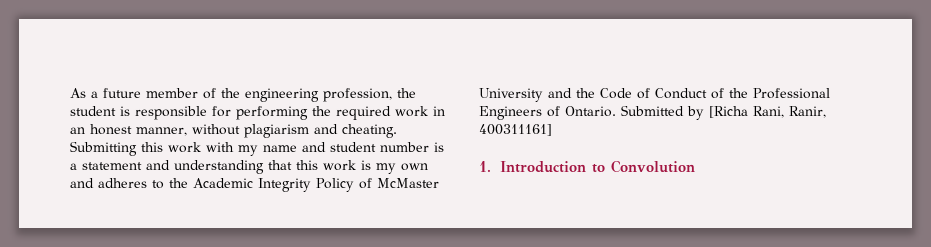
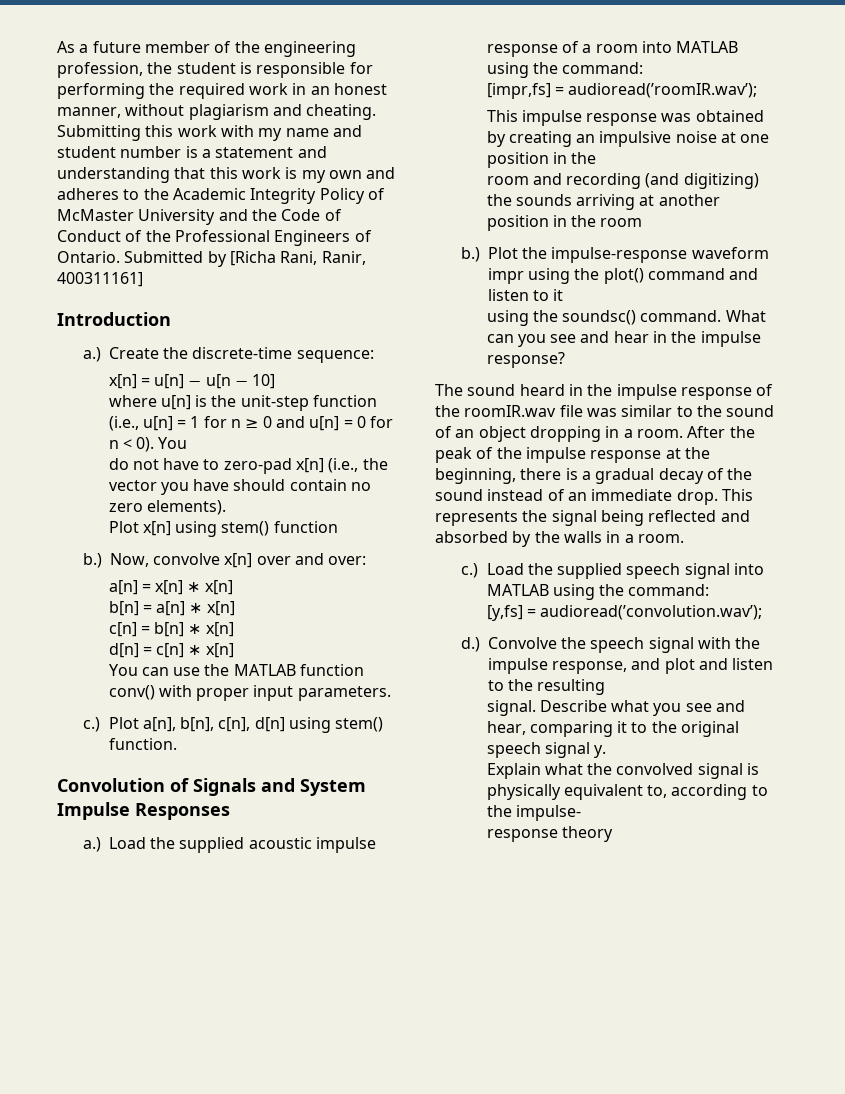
[479,160,695,173] 1. Introduction to Convolution -> [57,312,171,326] [82,347,374,363] [108,374,276,389] [108,395,378,411] [108,416,394,431] [108,437,188,452] [108,458,388,474] [108,479,372,495] [108,500,226,515] [108,521,338,537] [82,553,367,568] [108,580,233,595] [108,601,235,616] [108,622,234,637] [108,643,234,658] [108,664,365,676] [108,685,391,701] [82,717,384,733] [108,738,177,750] [57,778,366,796] [57,802,230,820] [82,837,377,853] [486,41,739,57] [486,62,644,78] [486,83,758,99] [486,110,764,126] [486,131,770,147] [486,152,597,168] [486,173,759,189] [486,194,720,210] [486,215,643,231] [460,247,769,263] [487,268,759,284] [487,289,564,301] [486,310,766,326] [486,331,761,347] [486,352,565,368] [435,384,774,400] [435,405,775,417] [435,426,755,442] [435,447,710,463] [435,468,753,484] [435,489,753,505] [435,510,750,526] [435,531,684,547] [460,563,765,579] [486,584,710,600] [486,605,763,621] [460,637,761,653] [487,658,774,674] [487,679,606,695] [486,700,746,716] [486,721,740,737] [486,742,607,758] [486,763,760,779] [486,784,768,800] [486,805,581,821] [486,826,613,842] Introduction // a.) Create the discrete-time sequence: // x[n] = u[n] − u[n − 10] // where u[n] is the unit-step function (i.e., u[n] = 1 for n ≥ 0 and u[n] = 0 for n < 0). You // do not have to zero-pad x[n] (i.e., the vector you have should contain no zero elements). // Plot x[n] using stem() function // b.) Now, convolve x[n] over and over: // a[n] = x[n] ∗ x[n] // b[n] = a[n] ∗ x[n] // c[n] = b[n] ∗ x[n] // d[n] = c[n] ∗ x[n] // You can use the MATLAB function conv() with proper input parameters. // c.) Plot a[n], b[n], c[n], d[n] using stem() function. // Convolution of Signals and System Impulse Responses // a.) Load the supplied acoustic impulse response of a room into MATLAB using the command: // [impr,fs] = audioread(’roomIR.wav’); // This impulse response was obtained by creating an impulsive noise at one position in the // room and recording (and digitizing) the sounds arriving at another position in the room // b.) Plot the impulse-response waveform impr using the plot() command and listen to it // using the soundsc() command. What can you see and hear in the impulse response? // The sound heard in the impulse response of the roomIR.wav file was similar to the sound of an object dropping in a room. After the peak of the impulse response at the beginning, there is a gradual decay of the sound instead of an immediate drop. This represents the signal being reflected and absorbed by the walls in a room. // c.) Load the supplied speech signal into MATLAB using the command: // [y,fs] = audioread(’convolution.wav’); // d.) Convolve the speech signal with the impulse response, and plot and listen to the resulting // signal. Describe what you see and hear, comparing it to the original speech signal y. // Explain what the convolved signal is physically equivalent to, according to the impulse- // response theory

